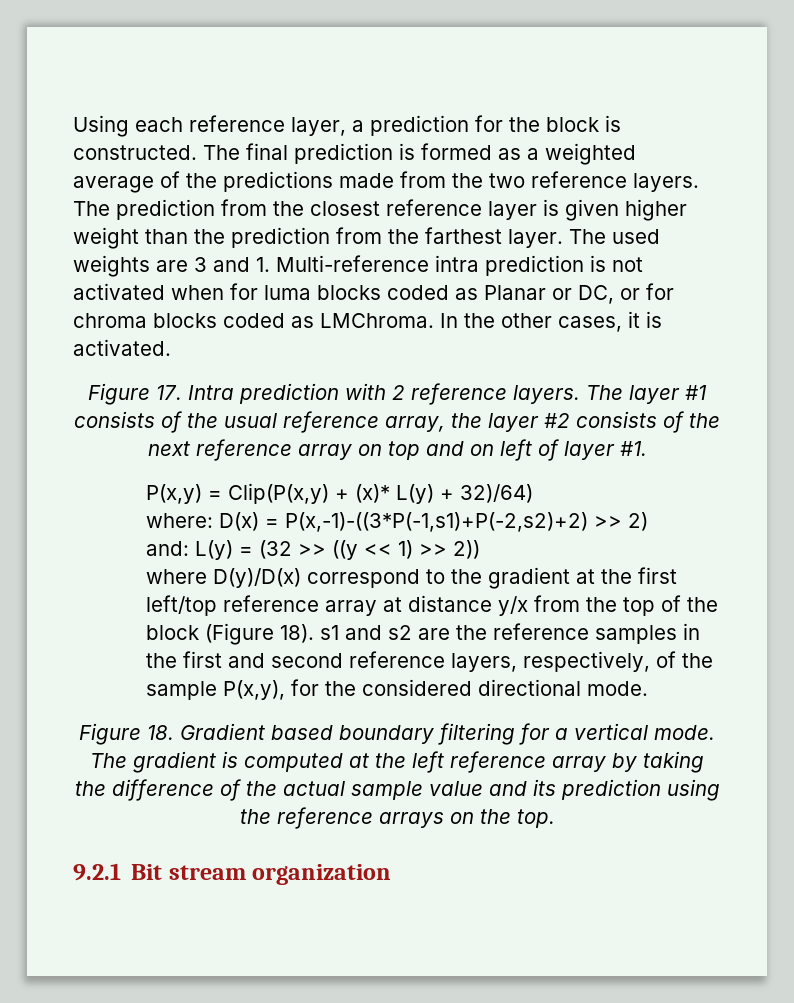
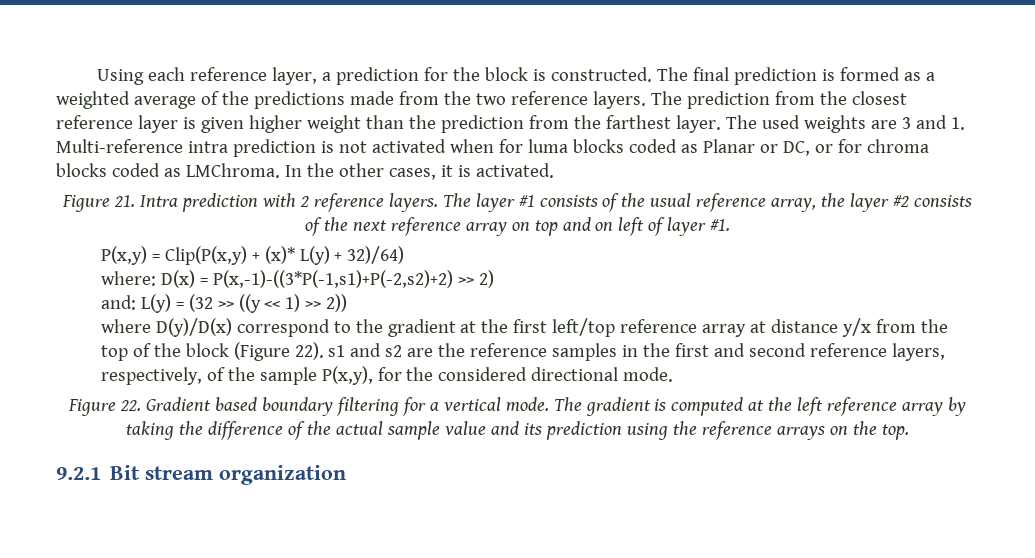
[156,385,182,400] 17. -> [113,195,135,207] 21.
[279,624,314,643] 18). -> [294,342,324,360] 22).
[147,725,174,740] 18. -> [119,400,141,411] 22.

